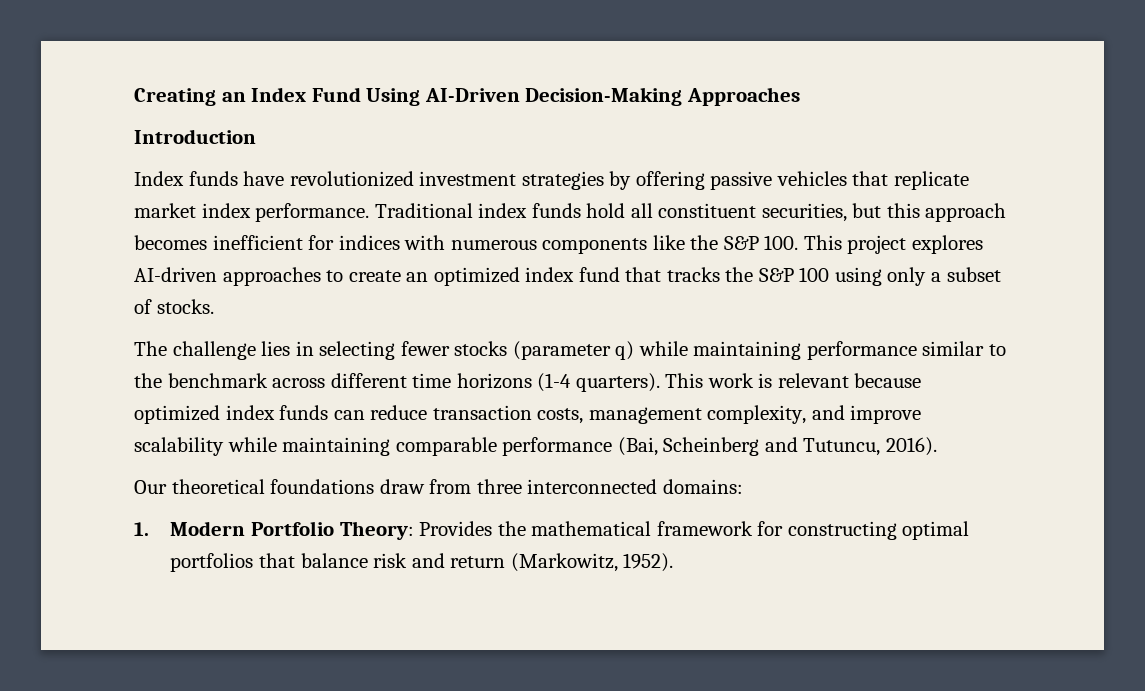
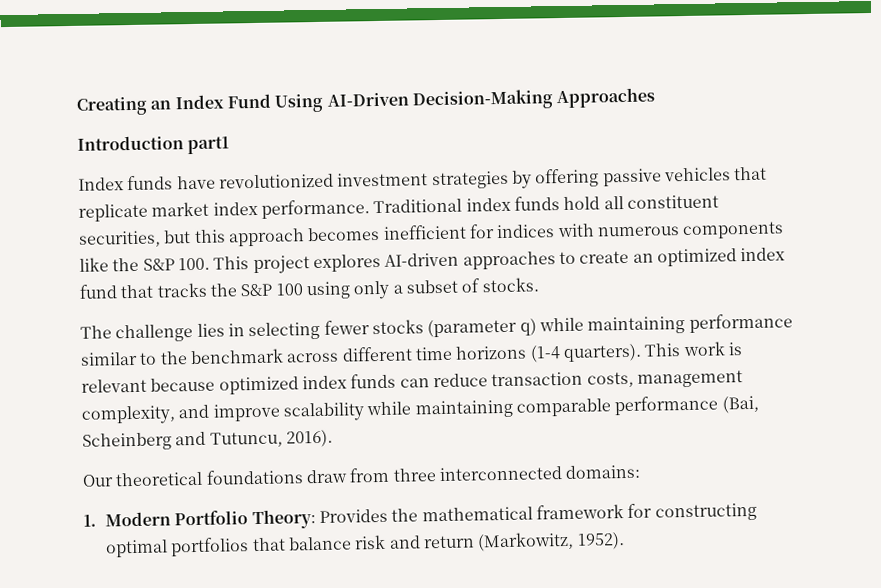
(256, 136) none -> [187,136,230,155] part1

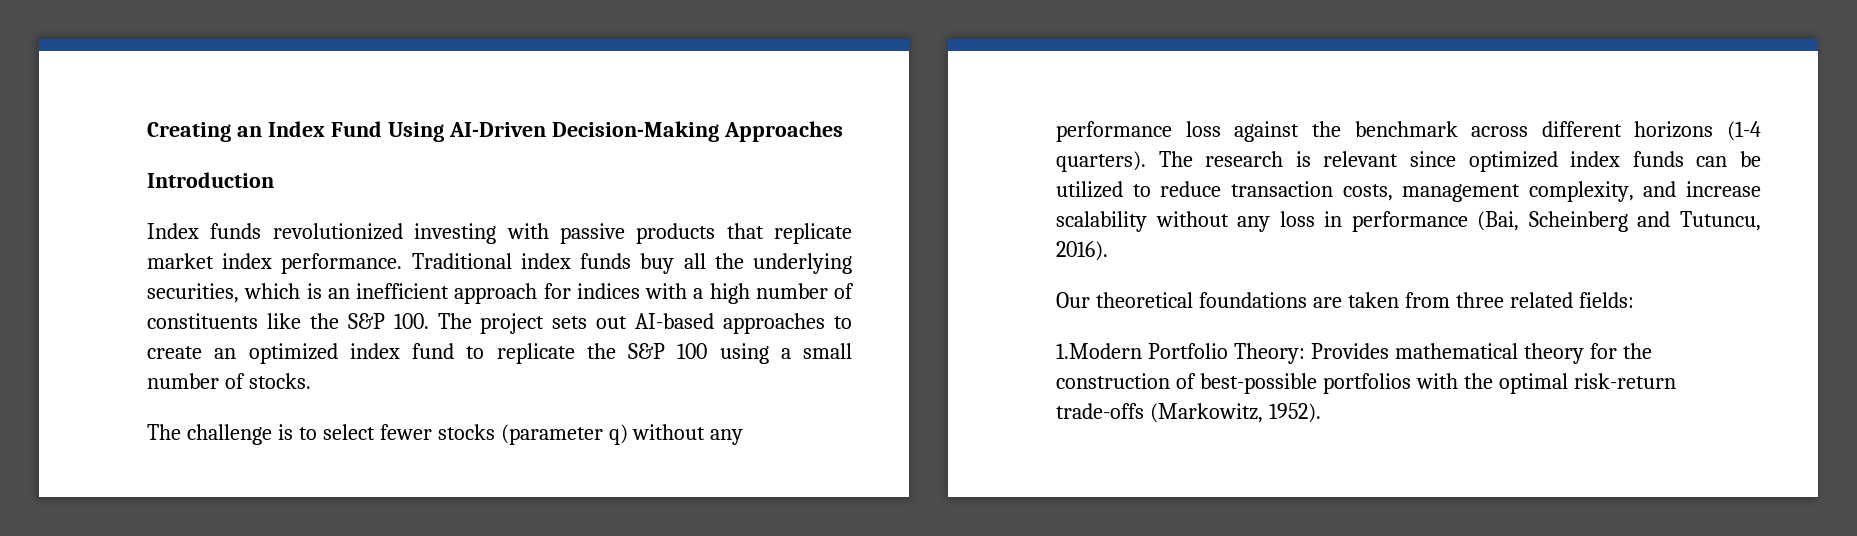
[187,136,230,155] part1 -> (274, 180) none
[176,167,731,190] have revolutionized investment strategies by offering passive vehicles -> [272,223,716,244] revolutionized investing with passive products
[563,194,719,210] [78,221,785,248] [79,252,460,275] hold all constituent securities, but this approach becomes inefficient for indices with numerous components like the S&P 100. This project explores AI-driven -> [640,253,852,274] [147,283,854,304] [147,313,715,334] buy all the underlying securities, which is an inefficient approach for indices with a high number of constituents like the S&P 100. The project sets out AI-based
[120,282,208,299] that tracks -> [466,343,575,364] to replicate
[353,279,458,300] only a subset -> [780,343,852,359] [147,373,219,389] a small number
[196,321,321,341] lies in selecting -> [277,424,375,440] is to select
[538,313,793,335] [80,351,158,366] while maintaining performance similar to -> [632,424,744,445] [1056,121,1300,142] without any performance loss against
[414,346,453,361] time -> (1622, 129) none
[644,341,726,357] This work -> [1158,151,1284,167] The research
[150,377,216,392] because -> [1410,151,1456,167] since
(430, 383) none -> [1740,151,1761,167] [1056,181,1151,198] be utilized to
[212,398,611,422] improve scalability while maintaining comparable -> [1686,181,1761,197] [1056,211,1343,232] increase scalability without any loss in
[305,464,642,484] [83,502,757,530] [105,534,476,558] draw from three interconnected domains: // 1. Modern Portfolio Theory: Provides the mathematical framework for constructing optimal portfolios that balance risk and return -> [1312,292,1634,308] [1056,343,1652,364] [1056,373,1676,394] [1056,403,1144,419] are taken from three related fields: // 1.Modern Portfolio Theory: Provides mathematical theory for the construction of best-possible portfolios with the optimal risk-return trade-offs

